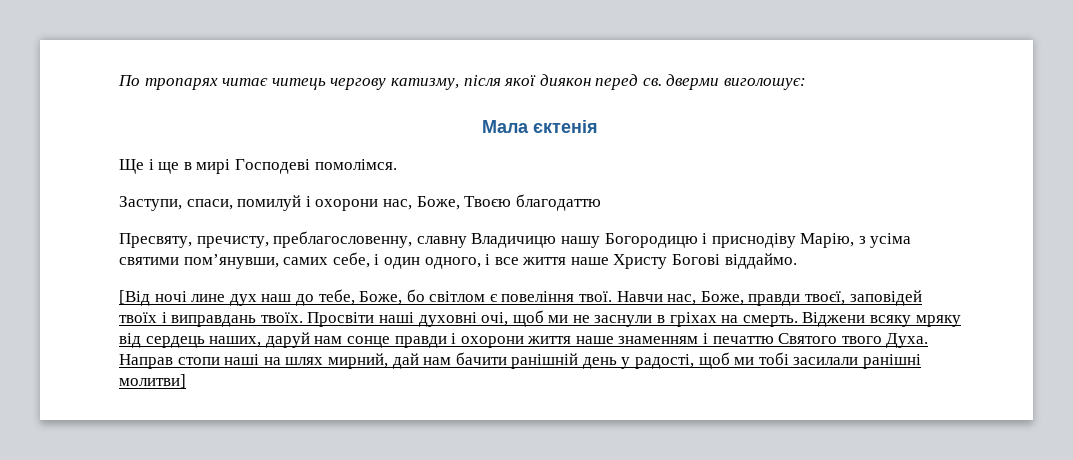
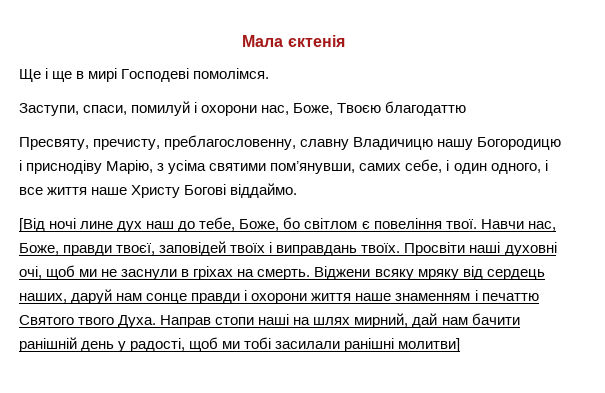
[118,74,807,90] По тропарях читає читець чергову катизму, після якої диякон перед св. дверми виголошує: // -> (242, 41) none

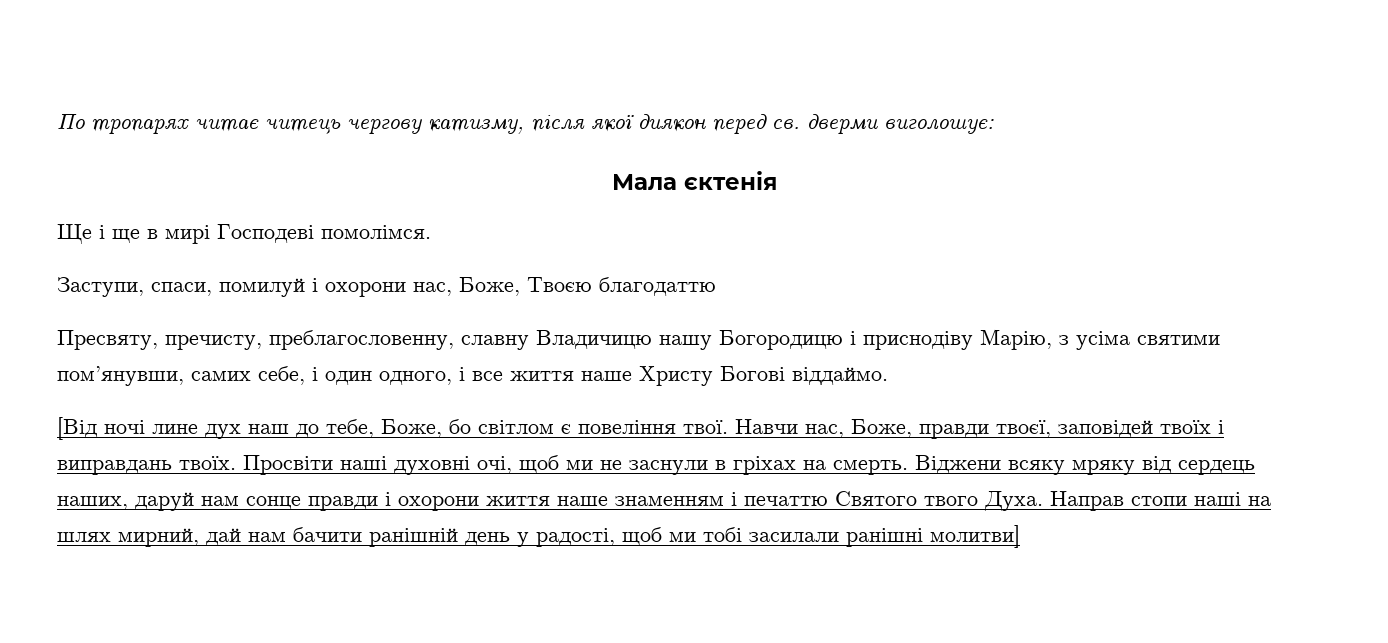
(242, 41) none -> [57,114,994,135] По тропарях читає читець чергову катизму, після якої диякон перед св. дверми виголошує: //

